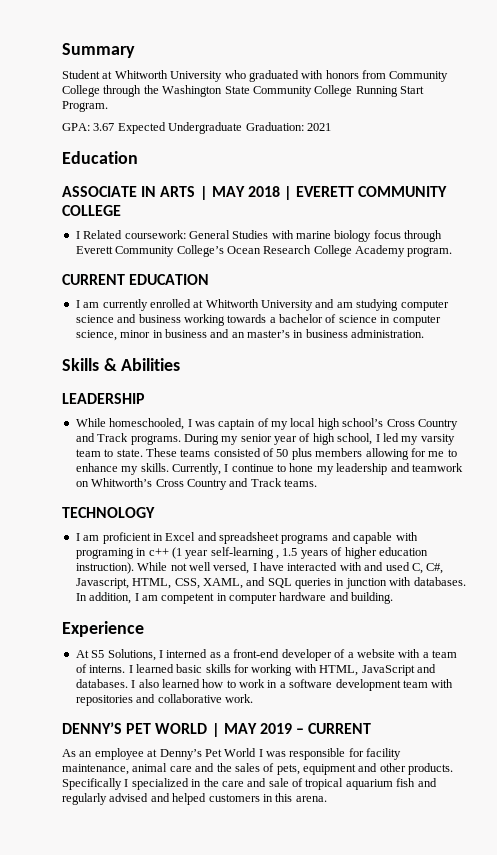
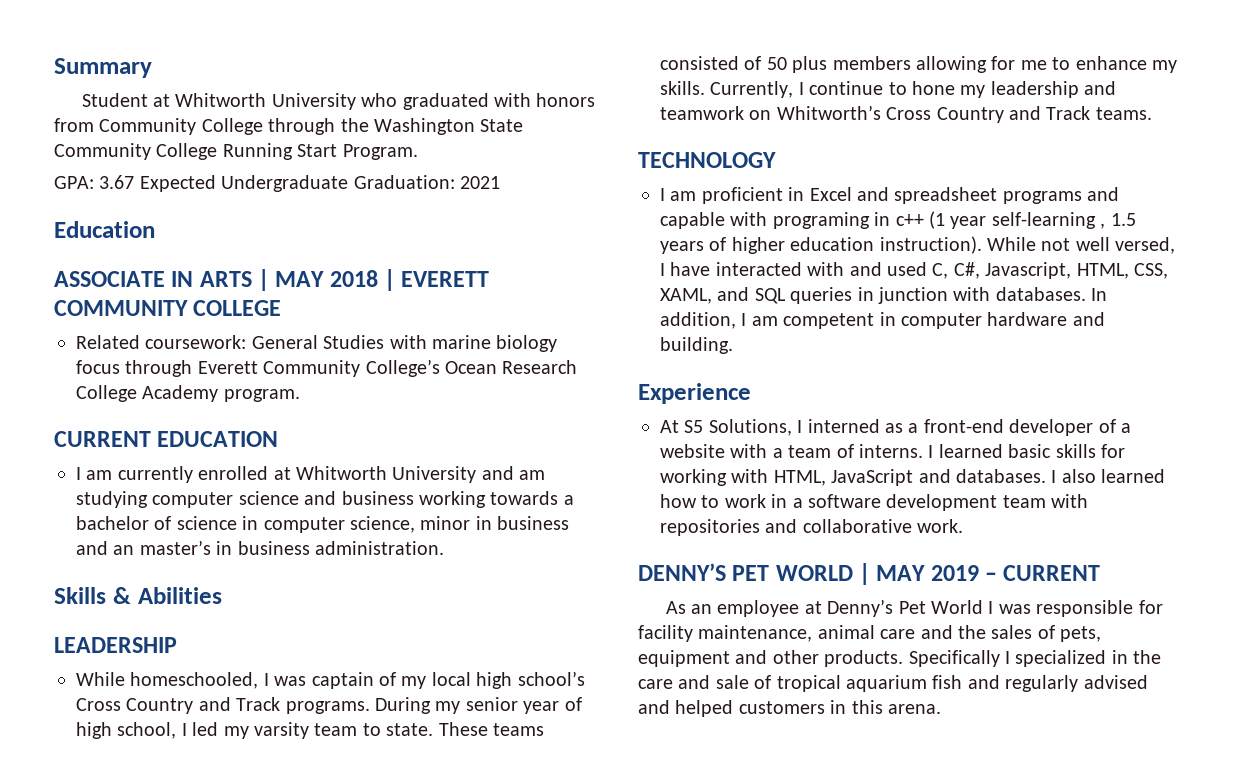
[75,231,80,239] I -> (282, 308) none

